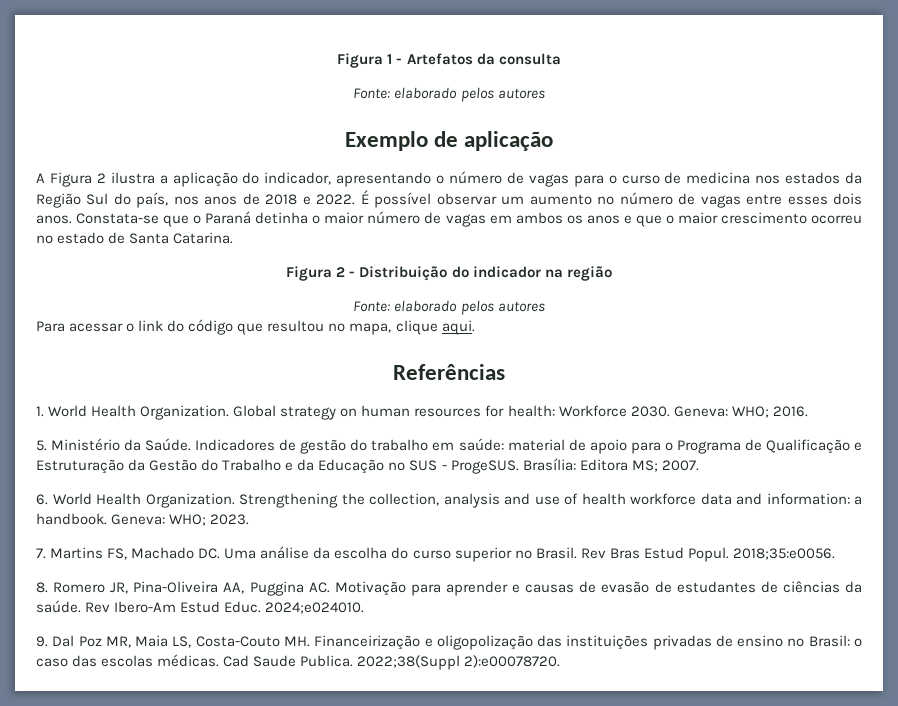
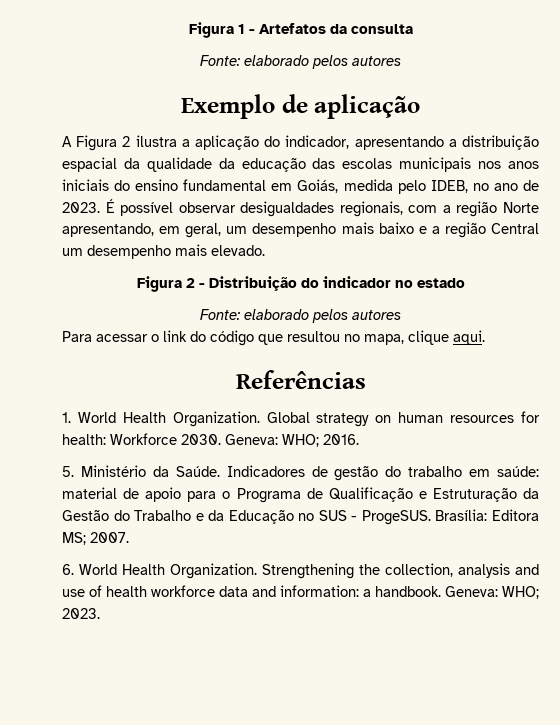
[436,171,862,187] [36,190,863,208] [36,211,862,227] [36,232,234,244] o número de vagas para o curso de medicina nos estados da Região Sul do país, nos anos de 2018 e 2022. É possível observar um aumento no número de vagas entre esses dois anos. Constata-se que o Paraná detinha o maior número de vagas em ambos os anos e que o maior crescimento ocorreu no estado de Santa Catarina. -> [448,135,539,150] [62,157,540,172] [62,179,539,194] [62,199,539,217] [62,222,540,238] [62,244,265,259] a distribuição espacial da qualidade da educação das escolas municipais nos anos iniciais do ensino fundamental em Goiás, medida pelo IDEB, no ano de 2023. É possível observar desigualdades regionais, com a região Norte apresentando, em geral, um desempenho mais baixo e a região Central um desempenho mais elevado.
[544,266,612,281] na região -> [394,278,465,288] no estado
[36,546,835,562] [36,581,862,596] [36,600,365,614] [36,635,863,650] [36,654,561,670] // 7. Martins FS, Machado DC. Uma análise da escolha do curso superior no Brasil. Rev Bras Estud Popul. 2018;35:e0056. // 8. Romero JR, Pina-Oliveira AA, Puggina AC. Motivação para aprender e causas de evasão de estudantes de ciências da saúde. Rev Ibero-Am Estud Educ. 2024;e024010. // 9. Dal Poz MR, Maia LS, Costa-Couto MH. Financeirização e oligopolização das instituições privadas de ensino no Brasil: o caso das escolas médicas. Cad Saude Publica. 2022;38(Suppl 2):e00078720. -> (100, 613) none

